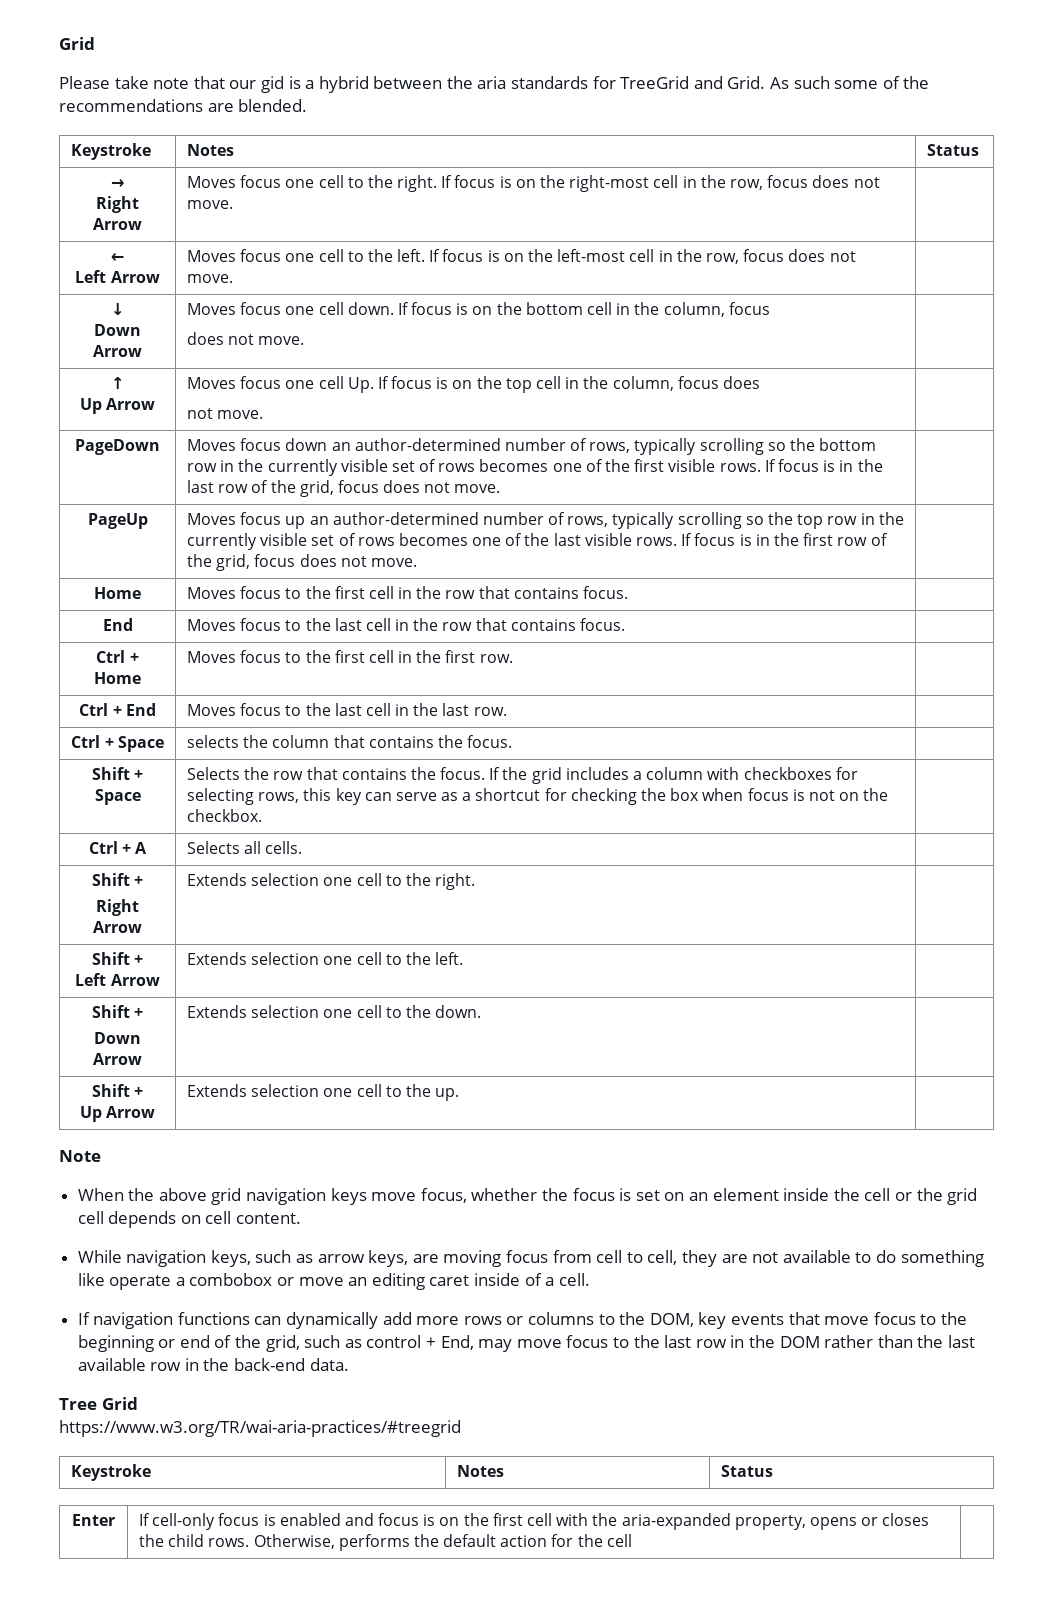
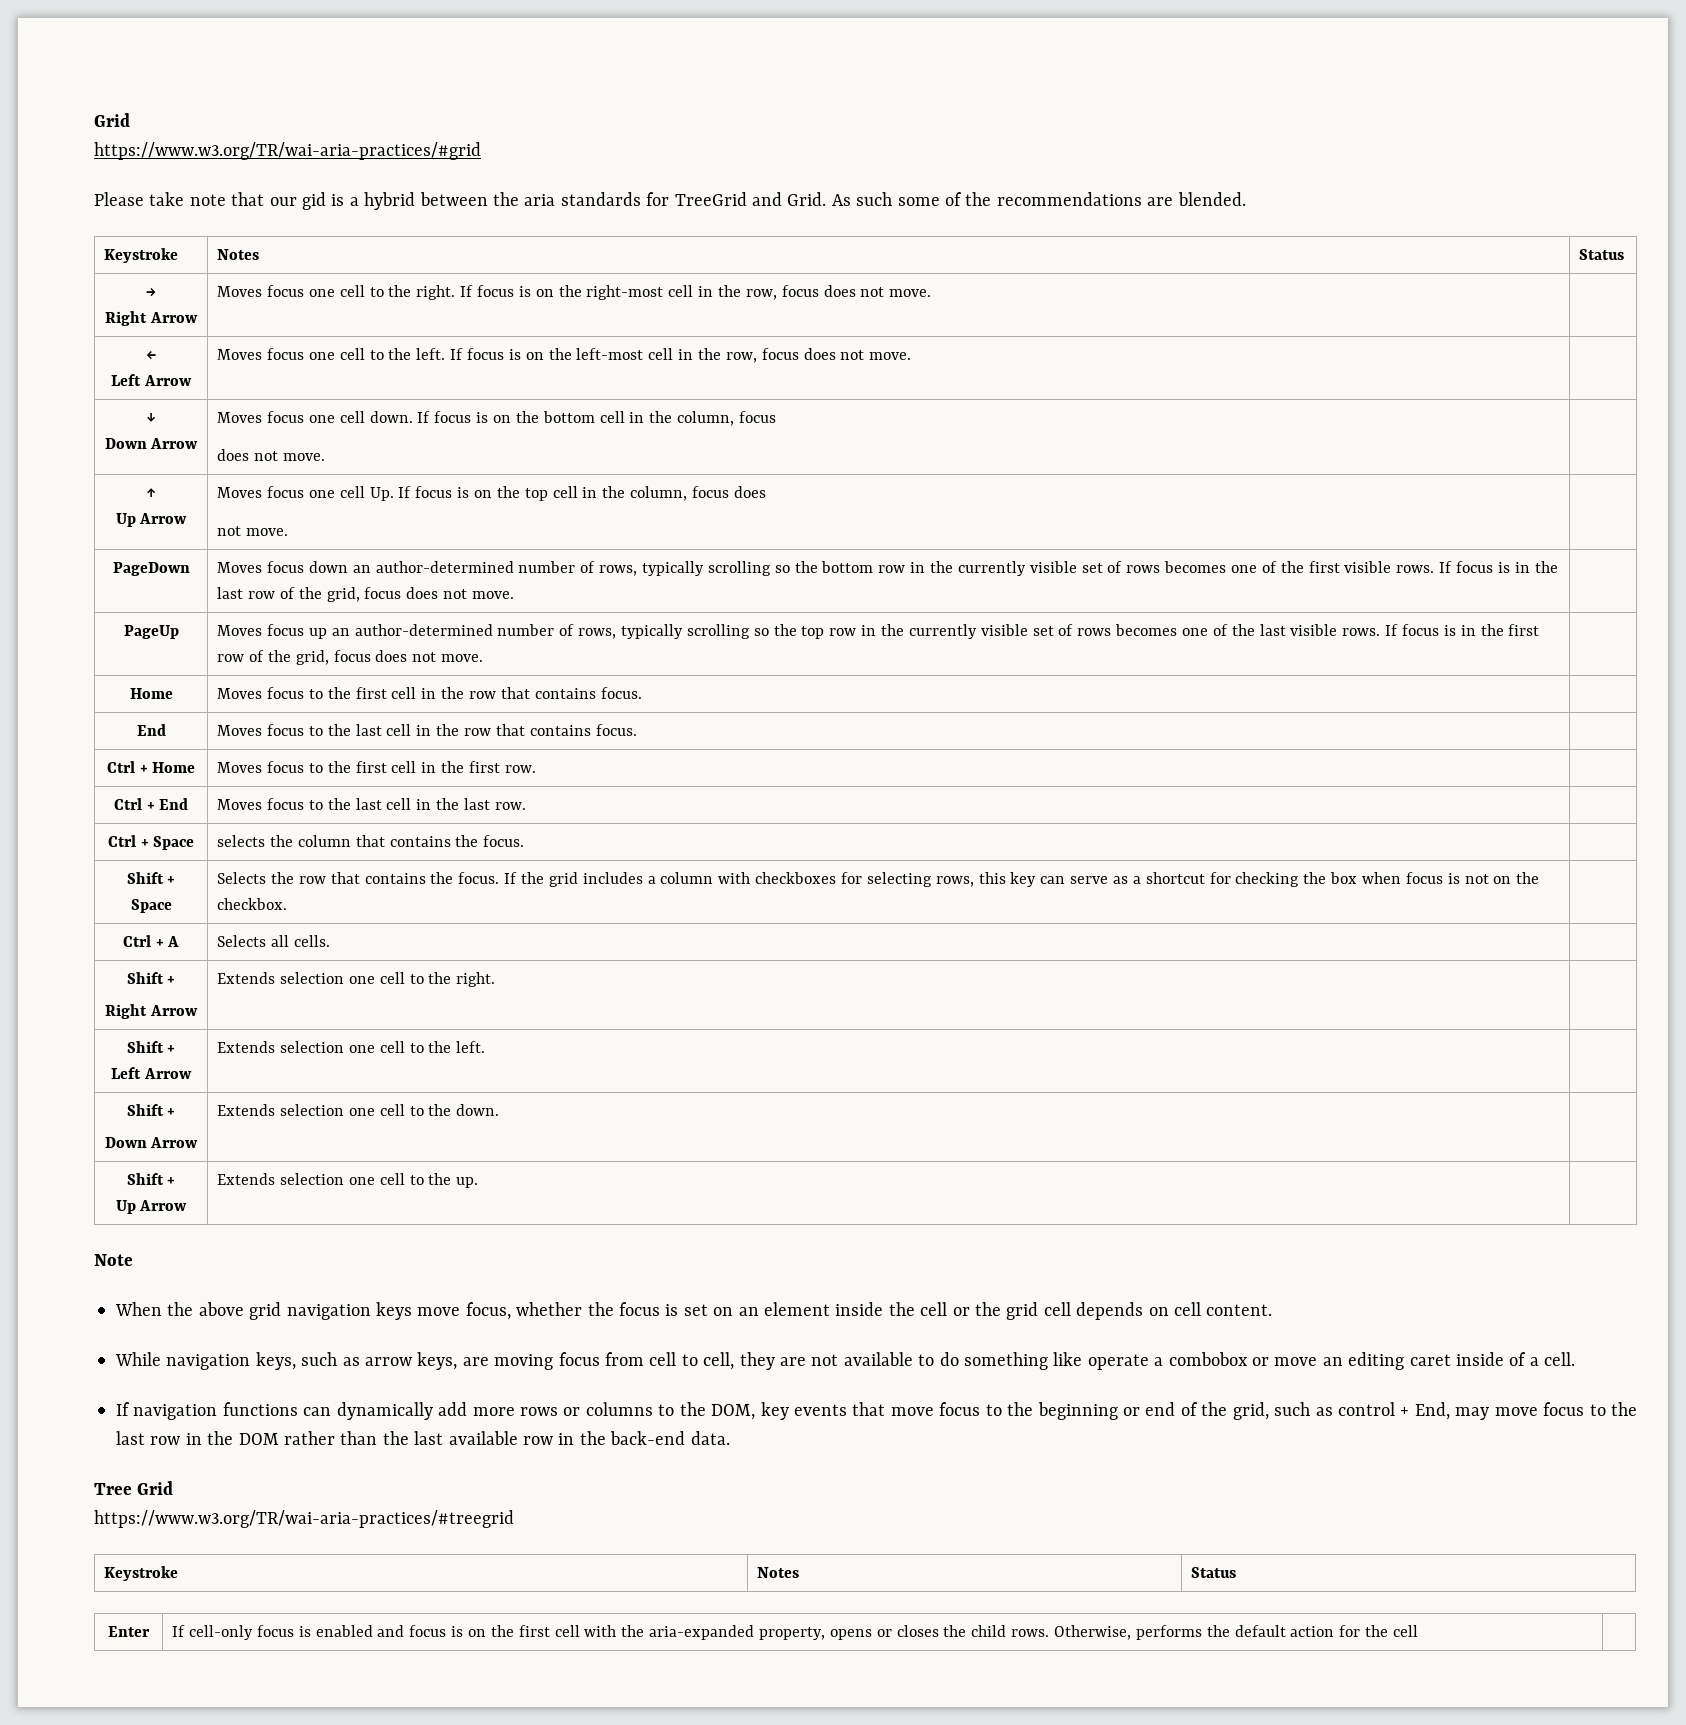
[59,37,95,50] Grid -> [94,113,130,127] [94,142,481,160] Grid // https://www.w3.org/TR/wai-aria-practices/#grid

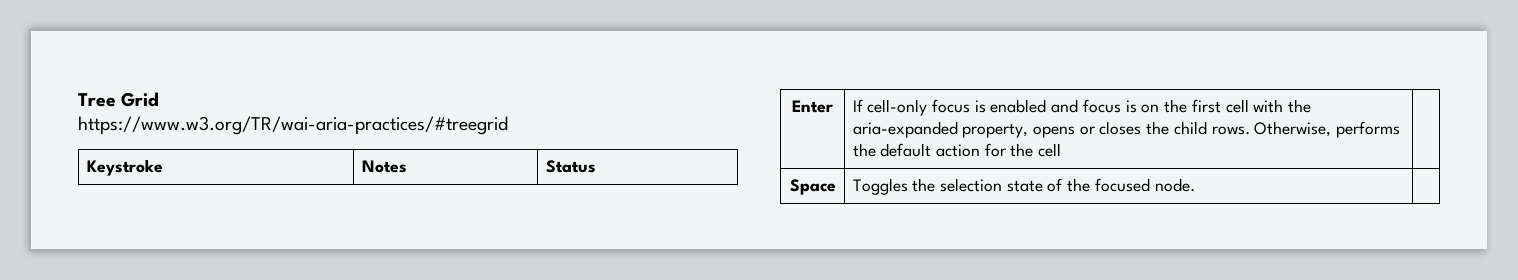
[94,113,130,127] [94,142,481,160] [94,192,1246,210] [104,248,179,263] [217,249,260,260] [1579,249,1625,260] [146,287,156,297] [105,311,198,326] [217,285,932,300] [146,350,156,360] [111,374,192,386] [217,348,912,363] [146,413,156,423] [104,438,199,449] [217,411,776,426] [217,449,325,461] [146,488,156,498] [115,513,188,527] [217,486,766,501] [217,526,288,536] [112,562,190,576] [217,561,1558,576] [217,587,514,602] [123,625,179,639] [217,624,1540,639] [217,650,484,665] [129,688,173,699] [217,687,642,699] [136,724,166,736] [217,724,637,736] [106,761,196,773] [217,761,536,773] [113,798,189,810] [217,798,526,810] [107,835,195,850] [217,835,525,847] [126,872,176,884] [130,899,172,913] [217,872,1540,887] [217,898,288,910] [122,935,180,947] [217,935,330,947] [126,972,176,984] [105,1004,198,1019] [217,972,496,987] [126,1041,176,1053] [111,1067,192,1079] [217,1041,486,1053] [126,1104,176,1116] [104,1137,199,1148] [217,1104,500,1116] [126,1173,176,1185] [115,1200,188,1214] [217,1173,479,1188] [94,1254,133,1266] [115,1302,1273,1320] [115,1352,1576,1370] [116,1402,1637,1420] [116,1431,730,1445] Grid // https://www.w3.org/TR/wai-aria-practices/#grid // Please take note that our gid is a hybrid between the aria standards for TreeGrid and Grid. As such some of the recommendations are blended. // Keystroke | Notes | Status // → // Right Arrow | Moves focus one cell to the right. If focus is on the right-most cell in the row, focus does not move. | // ← // Left Arrow | Moves focus one cell to the left. If focus is on the left-most cell in the row, focus does not move. | // ↓ // Down Arrow | Moves focus one cell down. If focus is on the bottom cell in the column, focus // does not move. | // ↑ // Up Arrow | Moves focus one cell Up. If focus is on the top cell in the column, focus does // not move. | // PageDown | Moves focus down an author-determined number of rows, typically scrolling so the bottom row in the currently visible set of rows becomes one of the first visible rows. If focus is in the last row of the grid, focus does not move. | // PageUp | Moves focus up an author-determined number of rows, typically scrolling so the top row in the currently visible set of rows becomes one of the last visible rows. If focus is in the first row of the grid, focus does not move. | // Home | Moves focus to the first cell in the row that contains focus. | // End | Moves focus to the last cell in the row that contains focus. | // Ctrl + Home | Moves focus to the first cell in the first row. | // Ctrl + End | Moves focus to the last cell in the last row. | // Ctrl + Space | selects the column that contains the focus. | // Shift + Space | Selects the row that contains the focus. If the grid includes a column with checkboxes for selecting rows, this key can serve as a shortcut for checking the box when focus is not on the checkbox. | // Ctrl + A | Selects all cells. | // Shift + // Right Arrow | Extends selection one cell to the right. | // Shift + // Left Arrow | Extends selection one cell to the left. | // Shift + // Down Arrow | Extends selection one cell to the down. | // Shift + // Up Arrow | Extends selection one cell to the up. | // Note // When the above grid navigation keys move focus, whether the focus is set on an element inside the cell or the grid cell depends on cell content. // While navigation keys, such as arrow keys, are moving focus from cell to cell, they are not available to do something like operate a combobox or move an editing caret inside of a cell. // If navigation functions can dynamically add more rows or columns to the DOM, key events that move focus to the beginning or end of the grid, such as control + End, may move focus to the last row in the DOM rather than the last available row in the back-end data. // -> (78, 100) none
(1419, 1631) none -> [789,179,836,195] [852,178,1195,195] // Space | Toggles the selection state of the focused node. |

